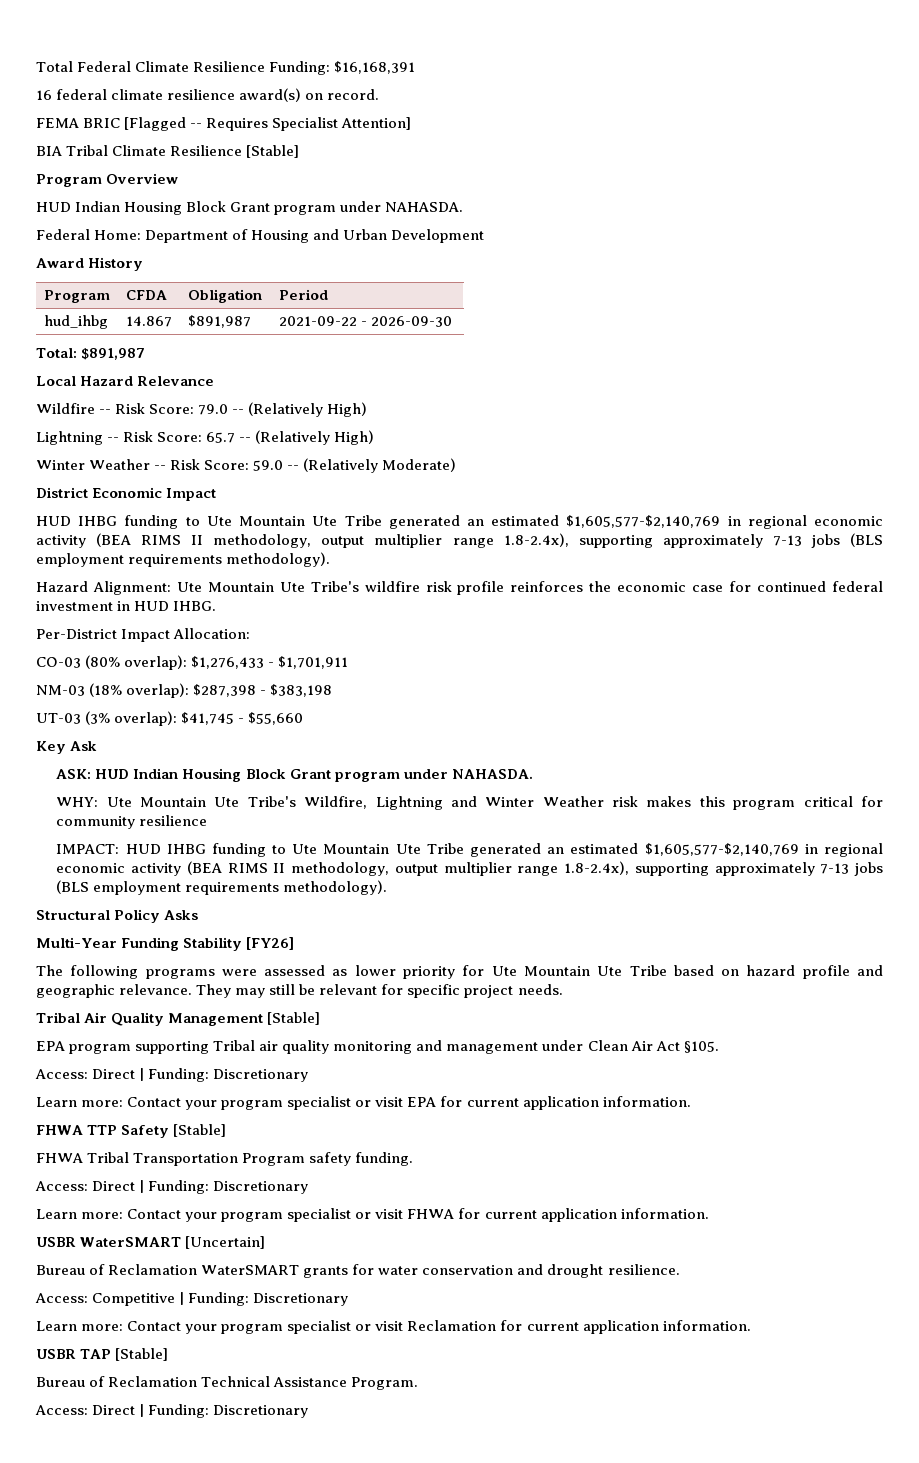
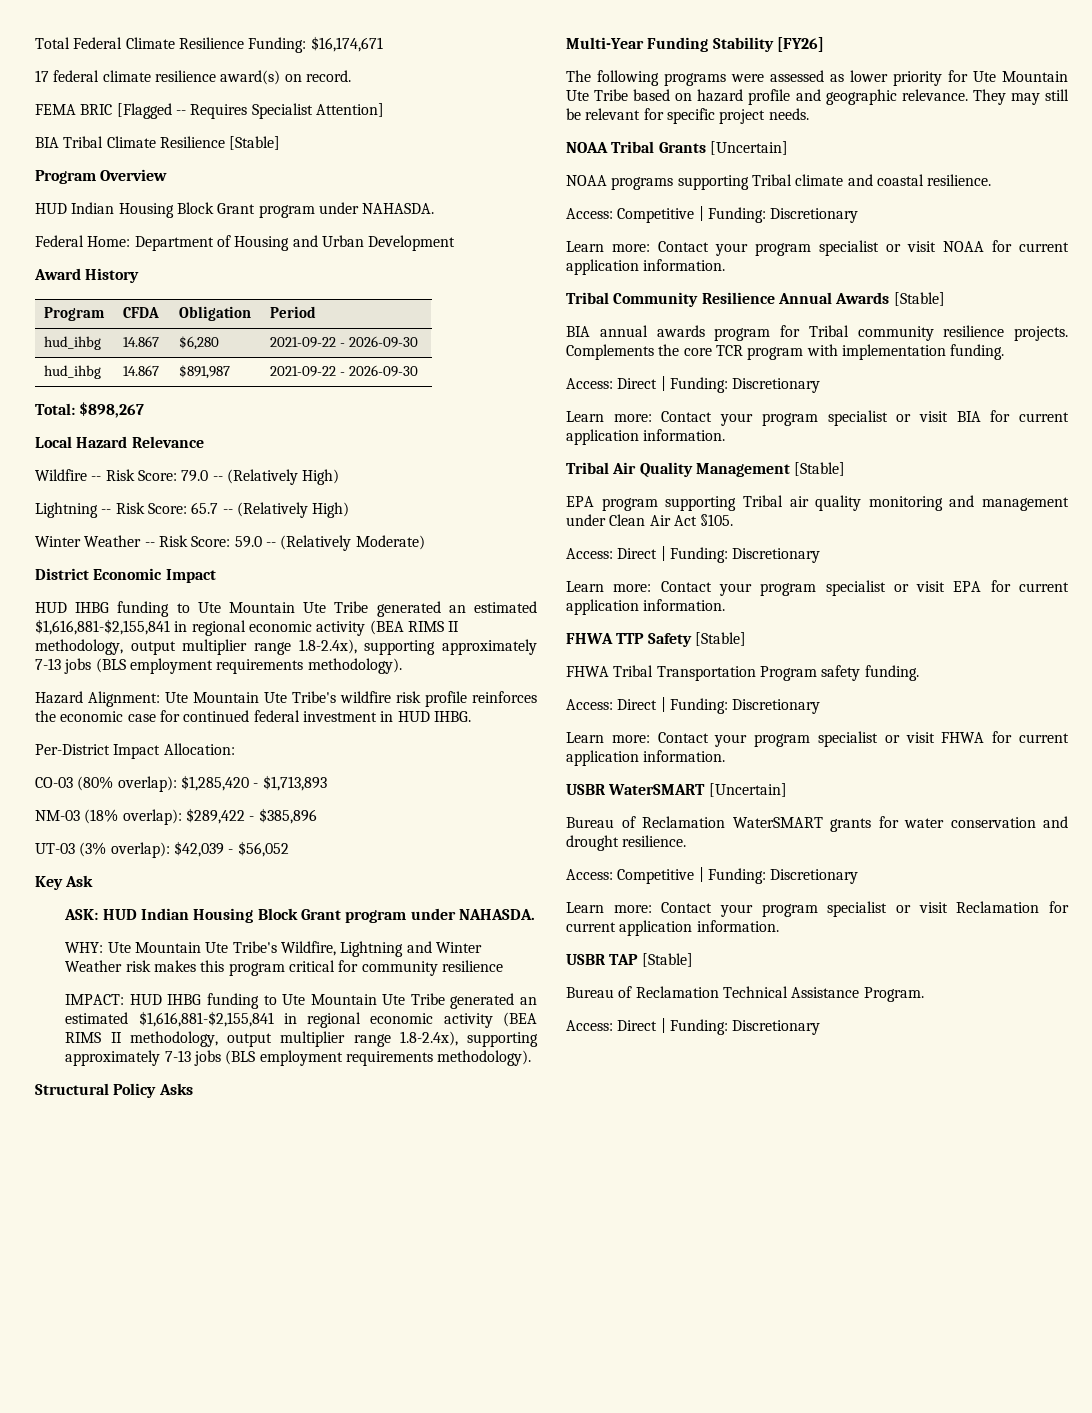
[334,61,416,74] [36,90,52,100] $16,168,391 // 16 -> [310,36,383,52] [35,70,49,82] $16,174,671 // 17
(328, 294) none -> [44,336,102,350] [123,336,160,347] [179,336,220,350] [270,336,419,348] // hud_ihbg | 14.867 | $6,280 | 2021-09-22 - 2026-09-30
[81,348,146,360] $891,987 -> [79,402,145,418] $898,267
[566,515,721,528] $1,605,577-$2,140,769 -> [35,619,170,635] $1,616,881-$2,155,841
[191,656,349,669] $1,276,433 - $1,701,911 -> [180,775,327,791] $1,285,420 - $1,713,893
[193,684,333,697] $287,398 - $383,198 -> [185,808,317,824] $289,422 - $385,896
[181,712,304,725] $41,745 - $55,660 -> [173,841,289,857] $42,039 - $56,052
[644,843,799,856] $1,605,577-$2,140,769 -> [138,1011,274,1027] $1,616,881-$2,155,841
(563, 989) none -> [566,141,788,155] [566,174,992,190] [566,206,859,223] [566,240,1069,256] [566,259,726,275] [566,292,945,307] [566,325,1068,341] [566,344,1005,360] [566,376,821,393] [566,410,1069,426] [566,429,726,445] // NOAA Tribal Grants [Uncertain] // NOAA programs supporting Tribal climate and coastal resilience. // Access: Competitive | Funding: Discretionary // Learn more: Contact your program specialist or visit NOAA for current application information. // Tribal Community Resilience Annual Awards [Stable] // BIA annual awards program for Tribal community resilience projects. Complements the core TCR program with implementation funding. // Access: Direct | Funding: Discretionary // Learn more: Contact your program specialist or visit BIA for current application information.

